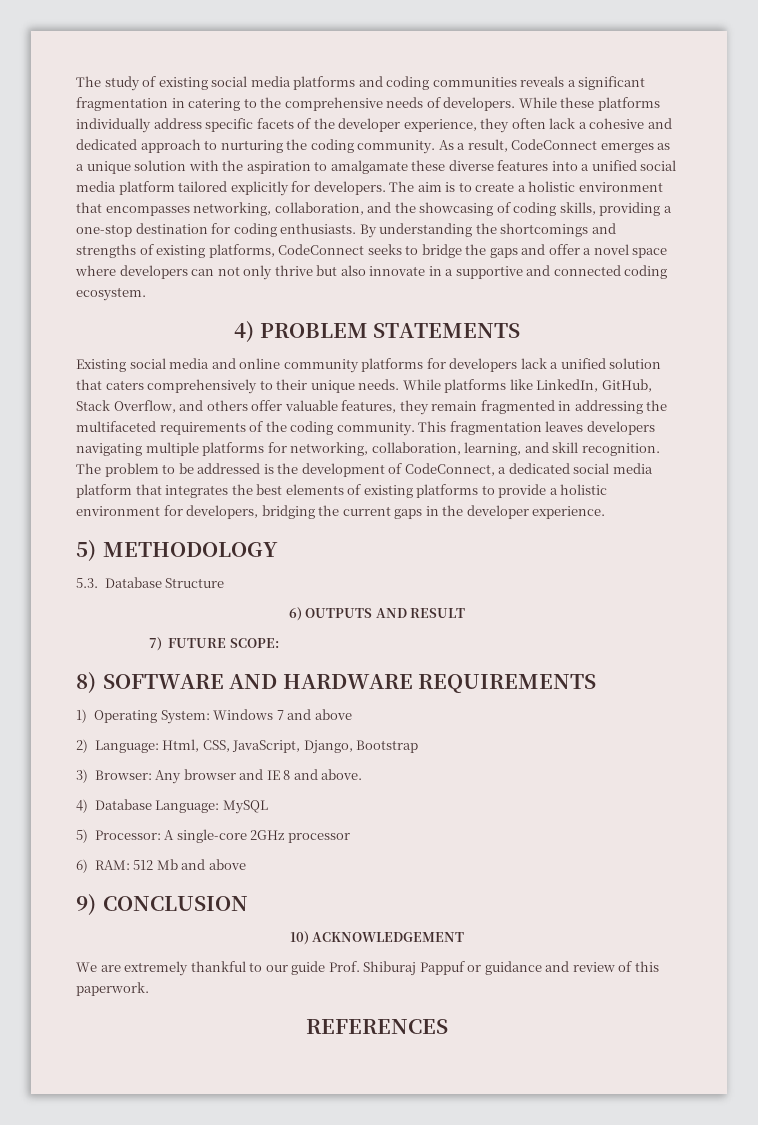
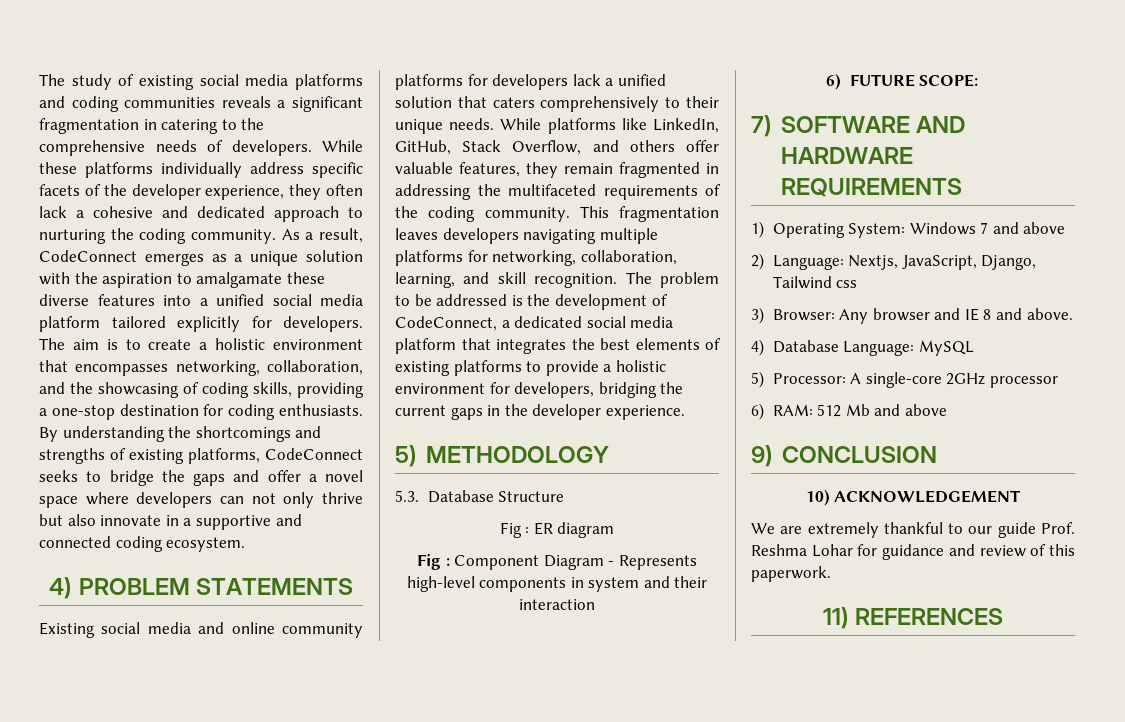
[288,607,466,621] [148,637,162,651] 6) OUTPUTS AND RESULT // 7) -> [499,522,615,538] [417,554,697,570] [406,576,708,592] [519,599,595,610] [825,73,841,90] Fig : ER diagram // Fig : Component Diagram - Represents high-level components in system and their interaction // 6)
[76,672,96,694] 8) -> [751,115,772,137] 7)
[162,739,419,754] Html, CSS, JavaScript, Django, Bootstrap -> [848,255,1037,270] [772,276,858,289] Nextjs, JavaScript, Django, Tailwind css
[363,961,482,976] Shiburaj Pappuf or -> [751,544,878,557] Reshma Lohar for
(149, 989) none -> [822,607,849,629] 11)

